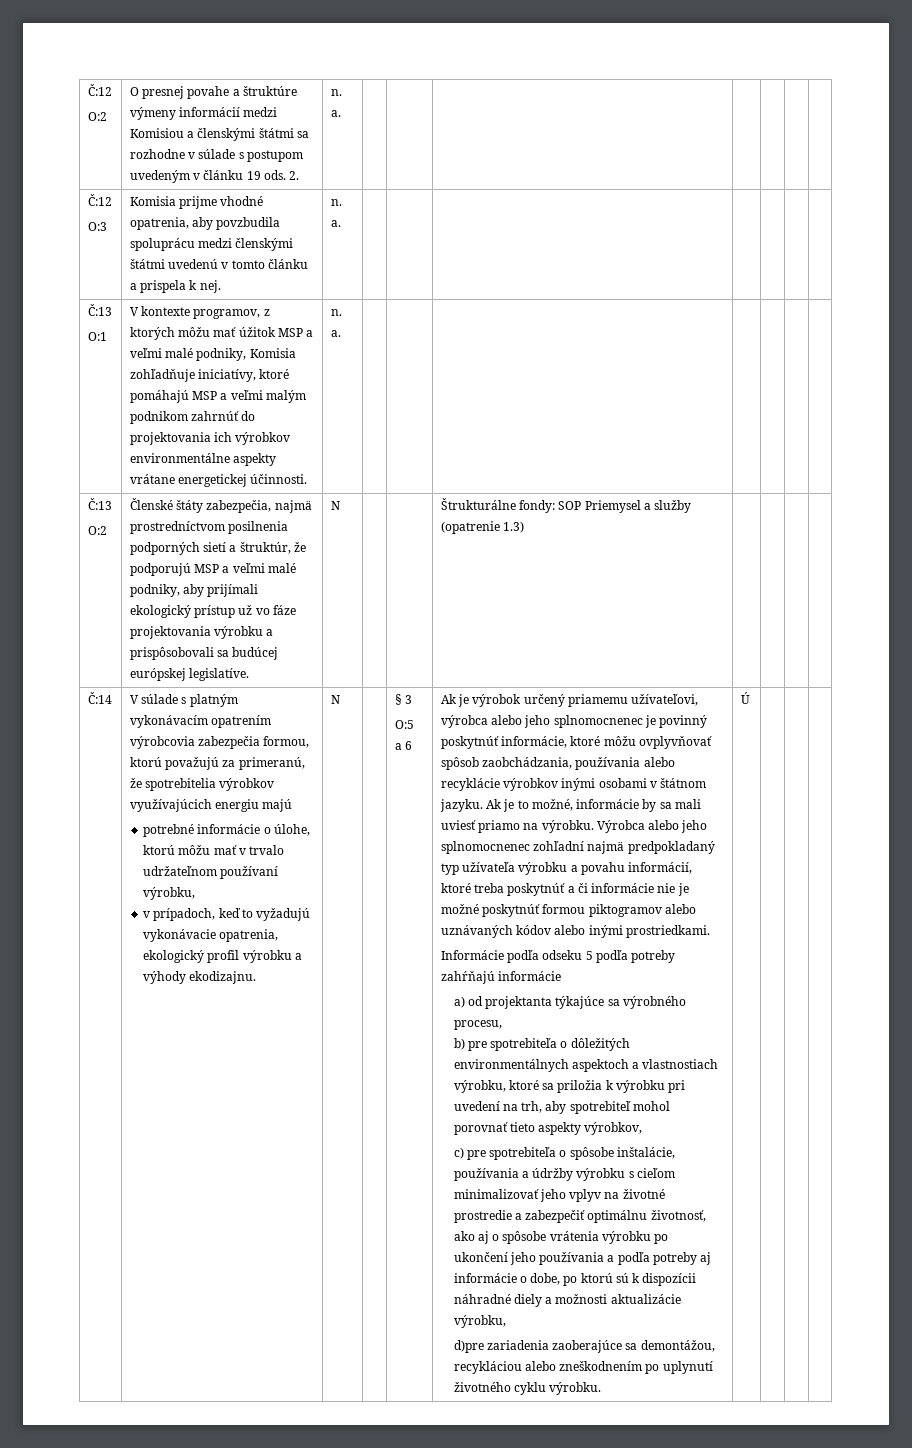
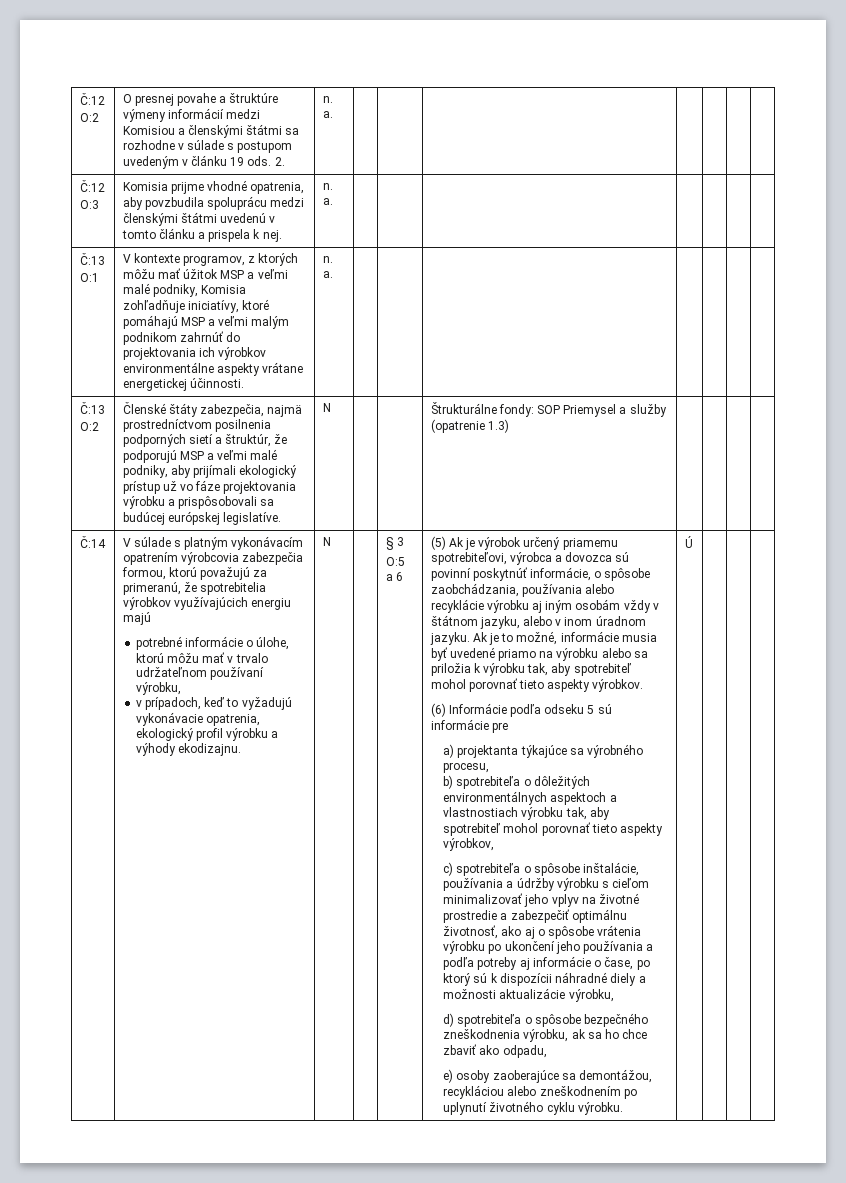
(413, 745) none -> [430,536,446,550] (5)
[631,694,699,706] [440,715,708,728] [440,736,712,749] [440,757,675,770] [440,778,707,791] užívateľovi, výrobca alebo jeho splnomocnenec je povinný poskytnúť informácie, ktoré môžu ovplyvňovať spôsob zaobchádzania, používania alebo recyklácie výrobkov inými osobami v štátnom -> [430,552,630,565] [430,567,651,581] [430,583,614,597] [430,599,659,613] [430,615,646,629] spotrebiteľovi, výrobca a dovozca sú povinní poskytnúť informácie, o spôsobe zaobchádzania, používania alebo recyklácie výrobku aj iným osobám vždy v štátnom jazyku, alebo v inom úradnom
[642,799,701,812] [440,820,708,833] [440,841,715,854] [440,862,693,875] [440,883,689,896] [440,904,696,917] [440,925,710,938] by sa mali uviesť priamo na výrobku. Výrobca alebo jeho splnomocnenec zohľadní najmä predpokladaný typ užívateľa výrobku a povahu informácií, ktoré treba poskytnúť a či informácie nie je možné poskytnúť formou piktogramov alebo uznávaných kódov alebo inými prostriedkami. // -> [621,633,657,642] [430,647,648,661] [430,663,631,676] [430,678,644,692] [430,703,446,717] musia byť uvedené priamo na výrobku alebo sa priložia k výrobku tak, aby spotrebiteľ mohol porovnať tieto aspekty výrobkov. // (6)
[595,950,676,963] [440,971,562,984] podľa potreby zahŕňajú informácie -> [597,704,612,714] [430,719,508,733] sú informácie pre
[467,996,483,1006] od -> (455, 751) none
[467,1041,487,1051] pre -> (454, 782) none
[453,1080,686,1093] [453,1101,543,1113] výrobku, ktoré sa priložia k výrobku pri uvedení na trh, -> [521,807,587,820] výrobku tak,
[466,1150,486,1160] pre -> (454, 869) none
[530,1273,613,1286] dobe, po ktorú -> [604,957,650,970] [443,973,472,986] čase, po ktorý
[453,1340,549,1353] d)pre zariadenia -> [443,1013,649,1027] [443,1029,648,1042] [443,1044,547,1058] [443,1069,491,1083] d) spotrebiteľa o spôsobe bezpečného zneškodnenia výrobku, ak sa ho chce zbaviť ako odpadu, // e) osoby

